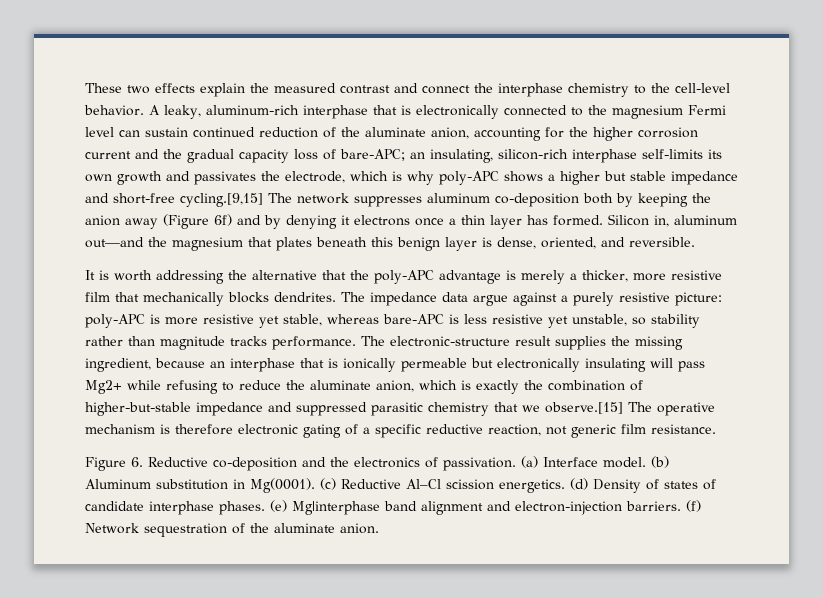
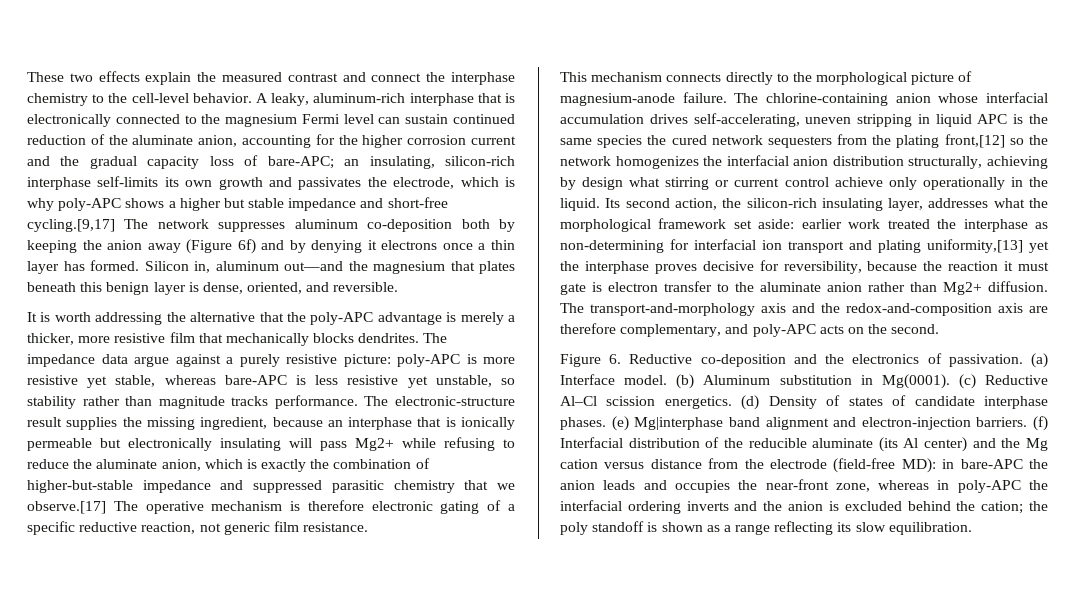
[180,193,263,207] cycling.[9,15] -> [27,219,115,232] cycling.[9,17]
[545,402,623,414] observe.[15] -> [27,501,106,514] observe.[17]
(716, 429) none -> [560,71,973,85] [560,92,1048,106] [560,113,1048,127] [560,134,1048,148] [560,155,1048,169] [560,177,1048,190] [560,198,1048,211] [560,218,1048,232] [560,239,1049,253] [560,260,1049,274] [560,281,1048,295] [560,303,1048,316] [560,323,940,337] // This mechanism connects directly to the morphological picture of magnesium-anode failure. The chlorine-containing anion whose interfacial accumulation drives self-accelerating, uneven stripping in liquid APC is the same species the cured network sequesters from the plating front,[12] so the network homogenizes the interfacial anion distribution structurally, achieving by design what stirring or current control achieve only operationally in the liquid. Its second action, the silicon-rich insulating layer, addresses what the morphological framework set aside: earlier work treated the interphase as non-determining for interfacial ion transport and plating uniformity,[13] yet the interphase proves decisive for reversibility, because the reaction it must gate is electron transfer to the aluminate anion rather than Mg2+ diffusion. The transport-and-morphology axis and the redox-and-composition axis are therefore complementary, and poly-APC acts on the second.
[85,523,379,537] Network sequestration of the aluminate anion. -> [560,437,1048,452] [560,458,1048,473] [560,479,1048,493] [560,500,1048,514] [560,521,972,535] Interfacial distribution of the reducible aluminate (its Al center) and the Mg cation versus distance from the electrode (field-free MD): in bare-APC the anion leads and occupies the near-front zone, whereas in poly-APC the interfacial ordering inverts and the anion is excluded behind the cation; the poly standoff is shown as a range reflecting its slow equilibration.

